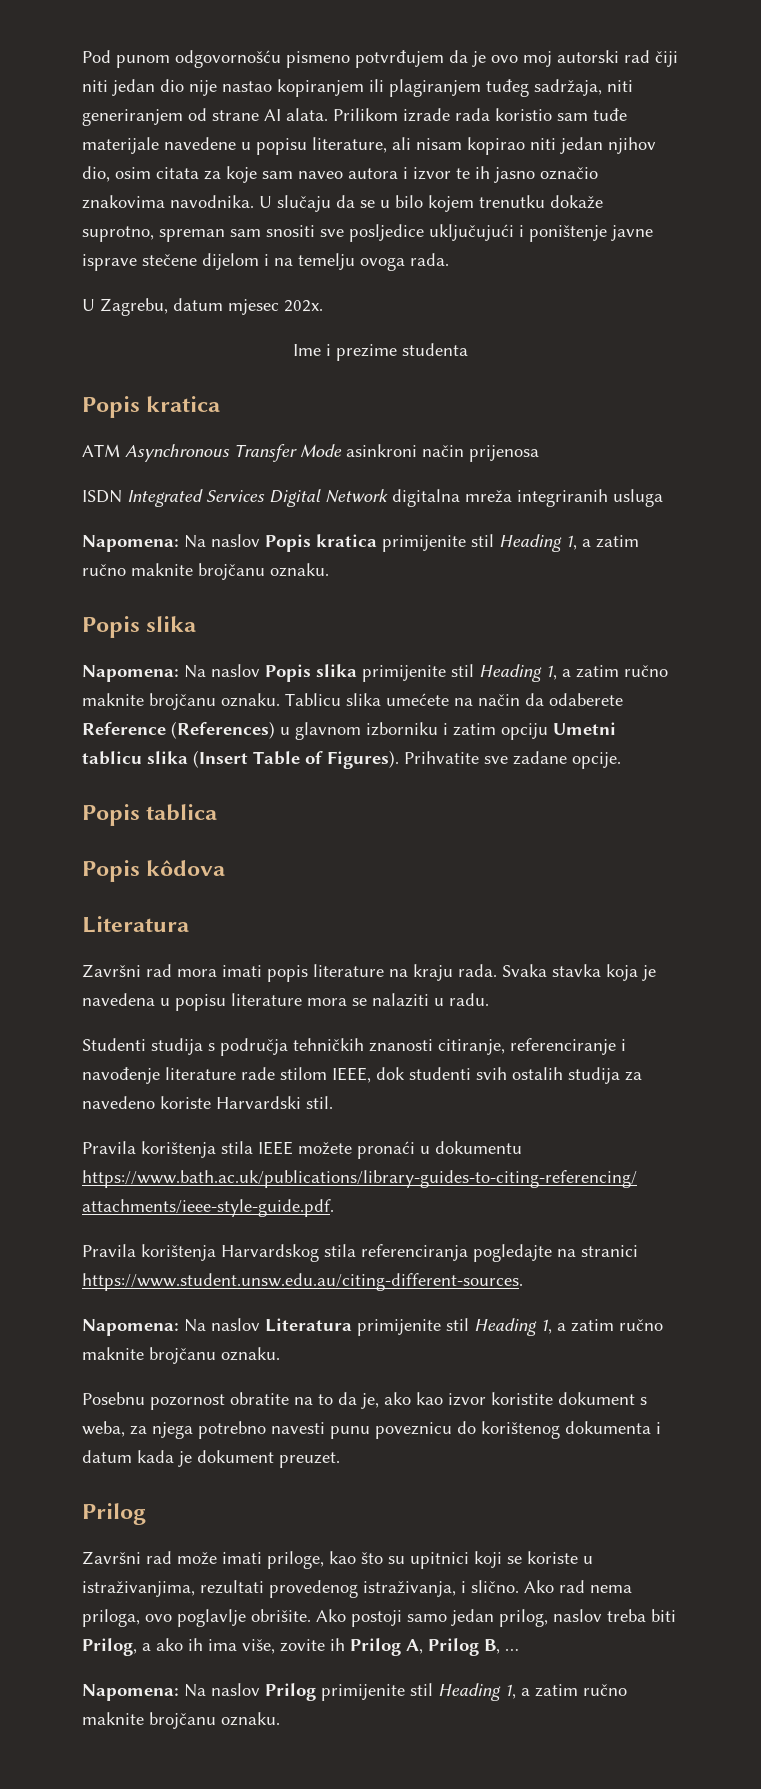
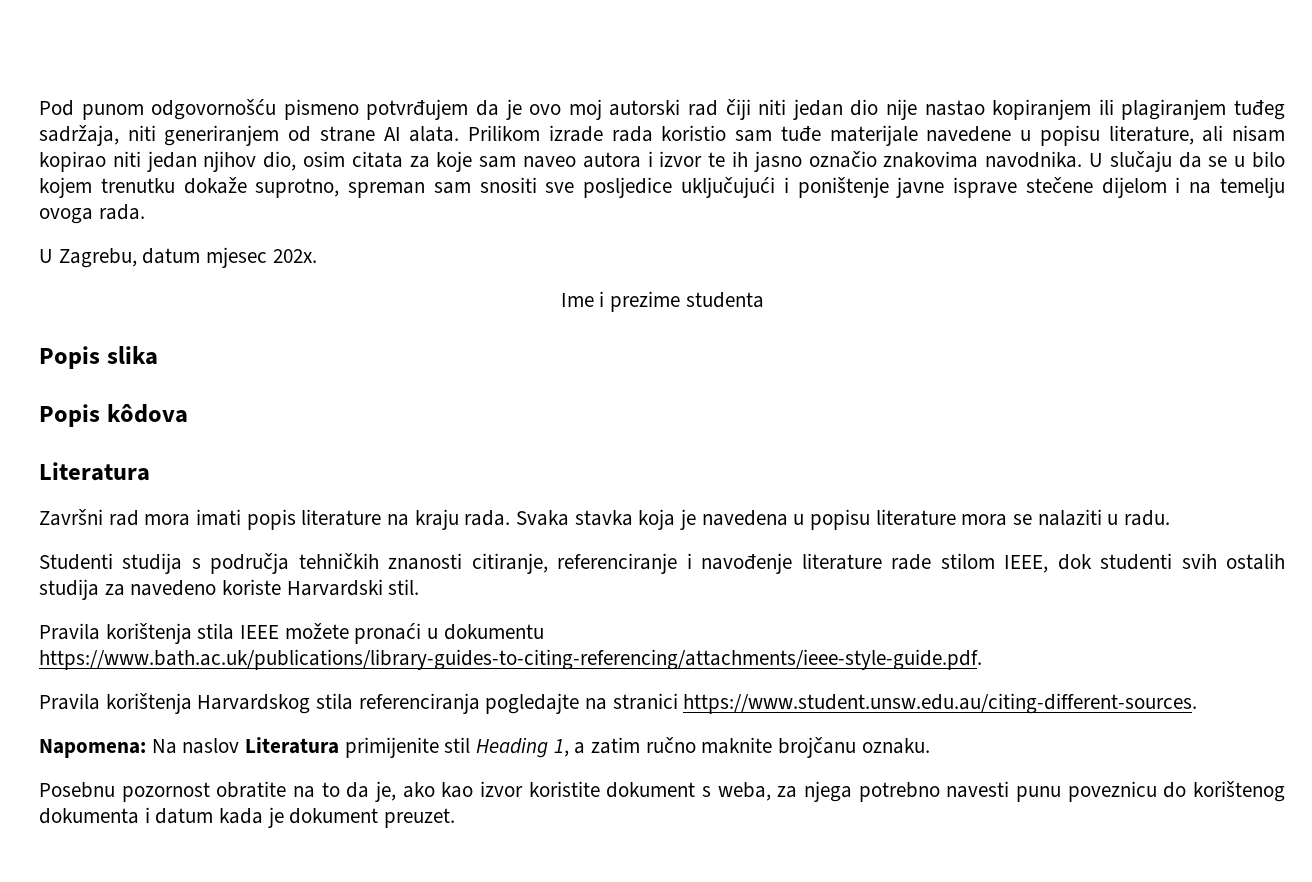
[146,396,221,412] [82,444,539,462] [82,489,663,507] [82,534,639,552] [82,563,329,580] [82,616,197,638] [82,664,668,682] [82,693,623,710] [82,721,616,740] [82,750,621,769] [82,804,218,826] kratica // ATM Asynchronous Transfer Mode asinkroni način prijenosa // ISDN Integrated Services Digital Network digitalna mreža integriranih usluga // Napomena: Na naslov Popis kratica primijenite stil Heading 1, a zatim ručno maknite brojčanu oznaku. // Popis slika // Napomena: Na naslov Popis slika primijenite stil Heading 1, a zatim ručno maknite brojčanu oznaku. Tablicu slika umećete na način da odaberete Reference (References) u glavnom izborniku i zatim opciju Umetni tablicu slika (Insert Table of Figures). Prihvatite sve zadane opcije. // Popis tablica -> [106,346,158,365] slika
[82,1503,146,1525] [82,1551,593,1569] [82,1580,632,1598] [82,1609,676,1627] [82,1638,519,1656] [82,1683,627,1701] [82,1712,280,1729] // Prilog // Završni rad može imati priloge, kao što su upitnici koji se koriste u istraživanjima, rezultati provedenog istraživanja, i slično. Ako rad nema priloga, ovo poglavlje obrišite. Ako postoji samo jedan prilog, naslov treba biti Prilog, a ako ih ima više, zovite ih Prilog A, Prilog B, … // Napomena: Na naslov Prilog primijenite stil Heading 1, a zatim ručno maknite brojčanu oznaku. -> (456, 818) none

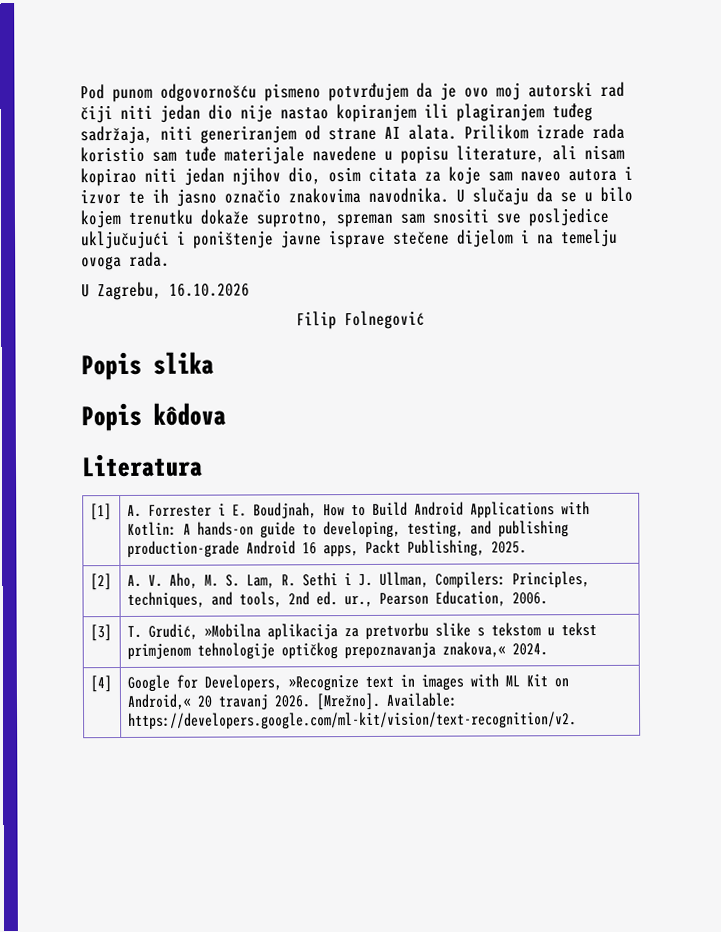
[142,247,317,268] [560,291,764,312] datum mjesec 202x. // Ime i prezime studenta -> [169,283,250,297] [295,310,425,330] 16.10.2026 // Filip Folnegović
[39,509,1171,530] [39,553,1286,574] [39,579,420,600] [39,623,544,644] [39,649,982,670] [39,693,1198,714] [39,737,930,758] [39,781,1285,802] [39,807,456,828] // Završni rad mora imati popis literature na kraju rada. Svaka stavka koja je navedena u popisu literature mora se nalaziti u radu. // Studenti studija s područja tehničkih znanosti citiranje, referenciranje i navođenje literature rade stilom IEEE, dok studenti svih ostalih studija za navedeno koriste Harvardski stil. // Pravila korištenja stila IEEE možete pronaći u dokumentu https://www.bath.ac.uk/publications/library-guides-to-citing-referencing/attachments/ieee-style-guide.pdf. // Pravila korištenja Harvardskog stila referenciranja pogledajte na stranici https://www.student.unsw.edu.au/citing-different-sources. // Napomena: Na naslov Literatura primijenite stil Heading 1, a zatim ručno maknite brojčanu oznaku. // Posebnu pozornost obratite na to da je, ako kao izvor koristite dokument s weba, za njega potrebno navesti punu poveznicu do korištenog dokumenta i datum kada je dokument preuzet. -> [89,503,112,521] [126,501,590,519] [126,520,569,539] [126,539,527,558] [89,573,112,591] [126,571,590,589] [126,590,548,609] [89,624,112,642] [126,622,597,641] [126,641,548,660] [89,675,112,693] [126,673,569,692] [126,692,458,711] [127,711,577,730] // [1] | A. Forrester i E. Boudjnah, How to Build Android Applications with Kotlin: A hands-on guide to developing, testing, and publishing production-grade Android 16 apps, Packt Publishing, 2025. // [2] | A. V. Aho, M. S. Lam, R. Sethi i J. Ullman, Compilers: Principles, techniques, and tools, 2nd ed. ur., Pearson Education, 2006. // [3] | T. Grudić, »Mobilna aplikacija za pretvorbu slike s tekstom u tekst primjenom tehnologije optičkog prepoznavanja znakova,« 2024. // [4] | Google for Developers, »Recognize text in images with ML Kit on Android,« 20 travanj 2026. [Mrežno]. Available: https://developers.google.com/ml-kit/vision/text-recognition/v2.

